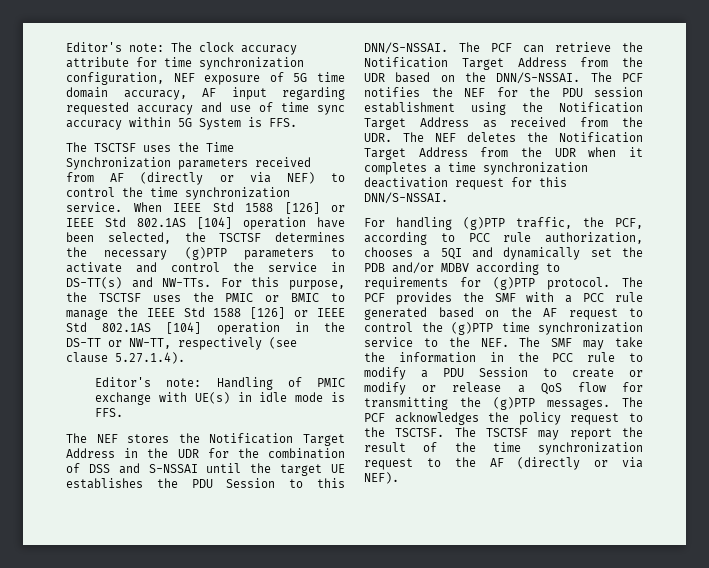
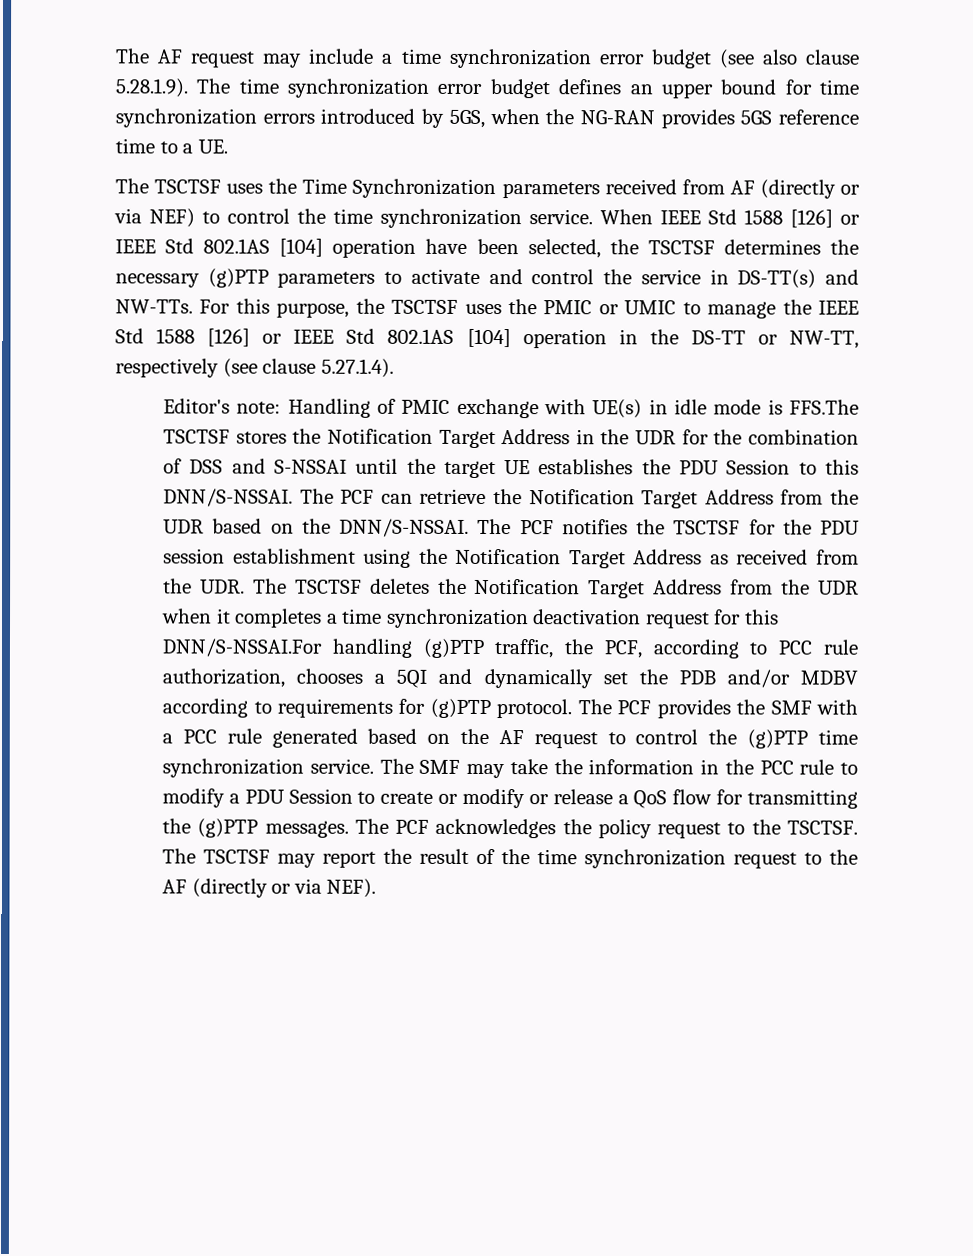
[66,42,297,55] [66,57,304,70] [66,72,345,85] [66,87,345,100] [66,102,345,115] [66,117,297,130] Editor's note: The clock accuracy attribute for time synchronization configuration, NEF exposure of 5G time domain accuracy, AF input regarding requested accuracy and use of time sync accuracy within 5G System is FFS. -> [115,48,861,69] [115,78,860,99] [115,108,859,129] [115,138,228,154] The AF request may include a time synchronization error budget (see also clause 5.28.1.9). The time synchronization error budget defines an upper bound for time synchronization errors introduced by 5GS, when the NG-RAN provides 5GS reference time to a UE.
[291,293,320,302] BMIC -> [624,300,677,315] UMIC
[95,408,124,417] [66,433,118,443] FFS. // The NEF -> [789,399,860,415] [163,429,231,444] FFS.The TSCTSF
[464,88,485,97] NEF -> [673,520,741,535] TSCTSF
[435,133,456,142] NEF -> [294,579,362,594] TSCTSF
[364,192,448,204] [364,218,385,227] DNN/S-NSSAI. // For -> [162,638,323,657] DNN/S-NSSAI.For
[364,337,509,347] service to the NEF. -> [309,758,374,774] service.

